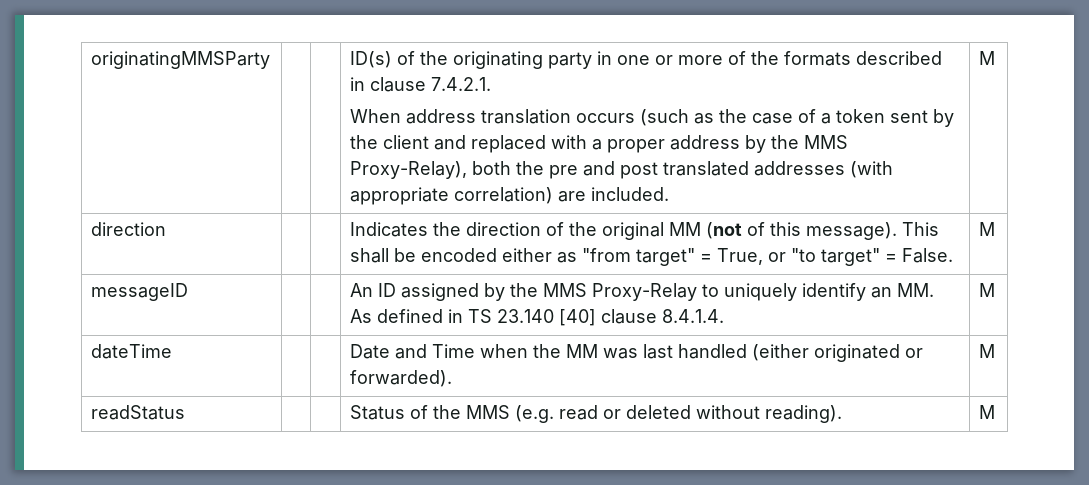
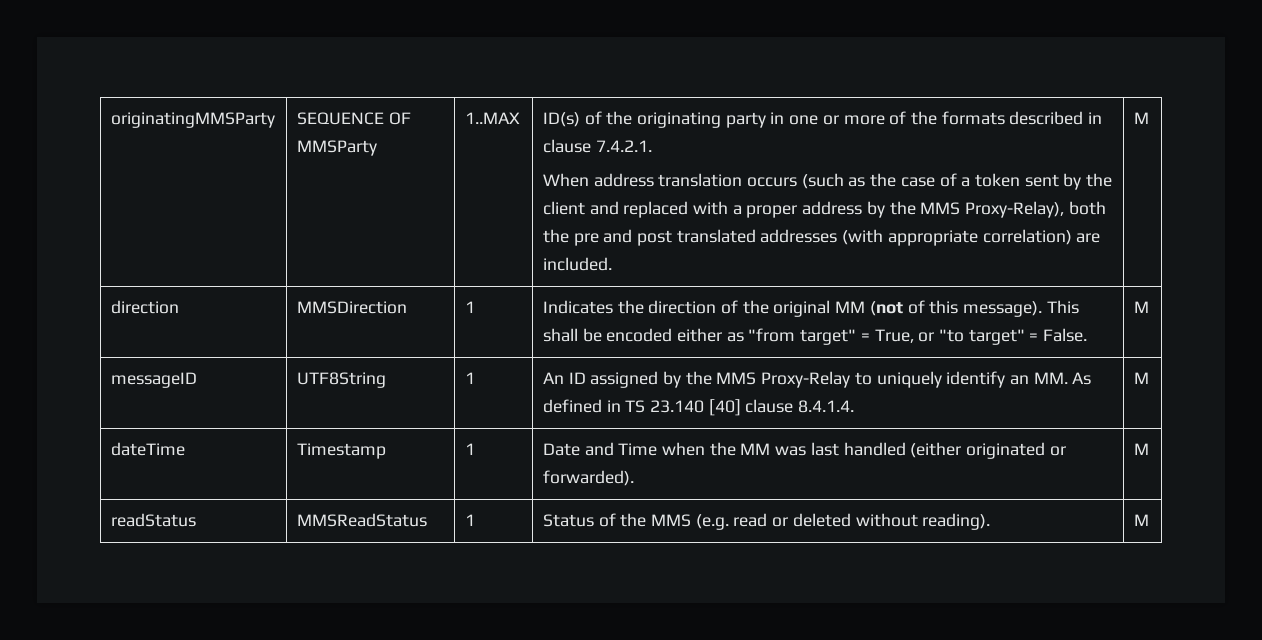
(271, 60) | -> [296,112,411,125] [296,140,377,156] [464,112,520,124] SEQUENCE OF MMSParty | 1..MAX
(167, 229) | -> [296,301,407,314] [464,301,475,313] MMSDirection | 1
(189, 292) | -> [296,372,386,388] [464,372,475,384] UTF8String | 1
(173, 351) | -> [296,443,386,459] [464,443,475,455] Timestamp | 1
(186, 412) | -> [296,513,427,527] [464,514,475,526] MMSReadStatus | 1

